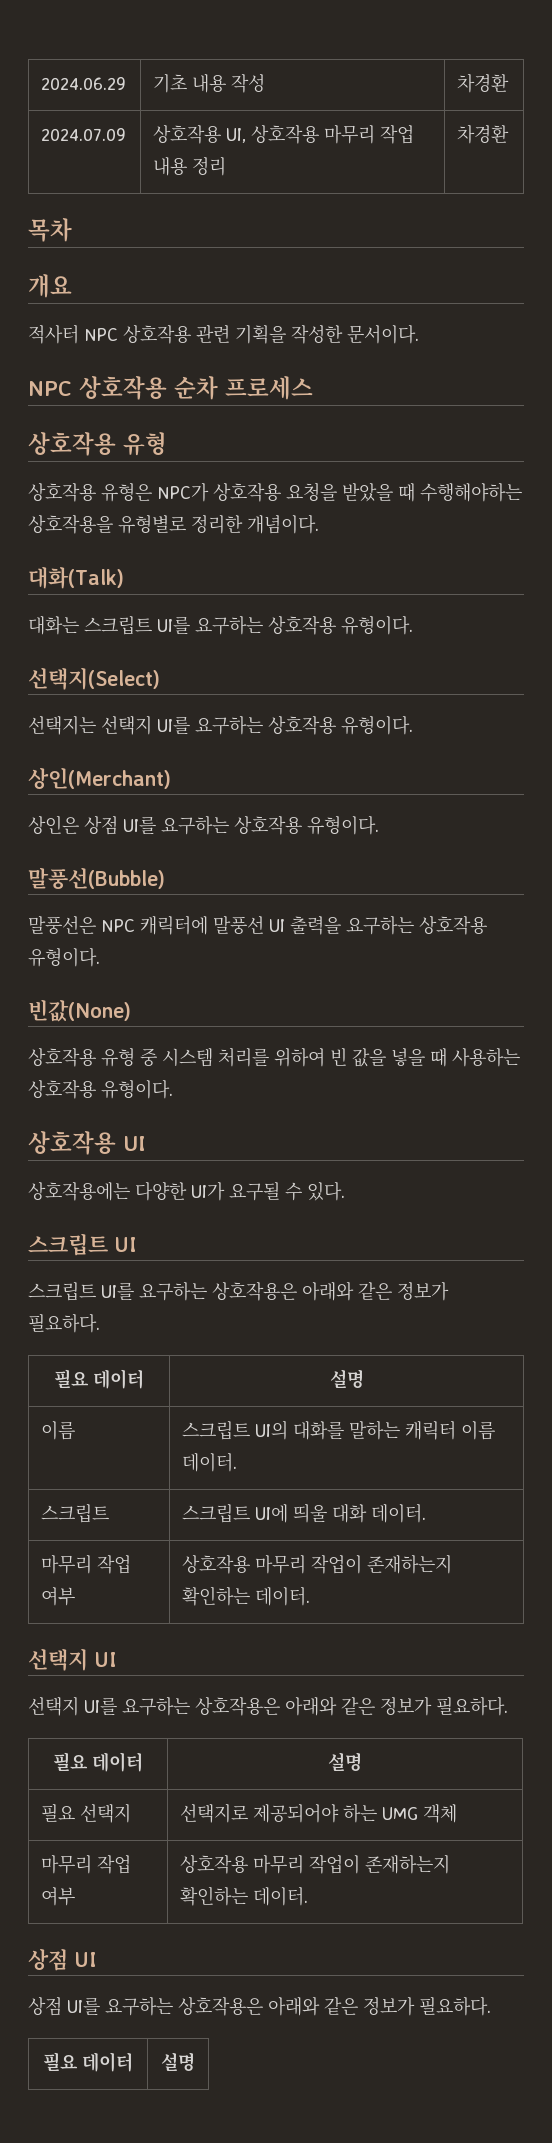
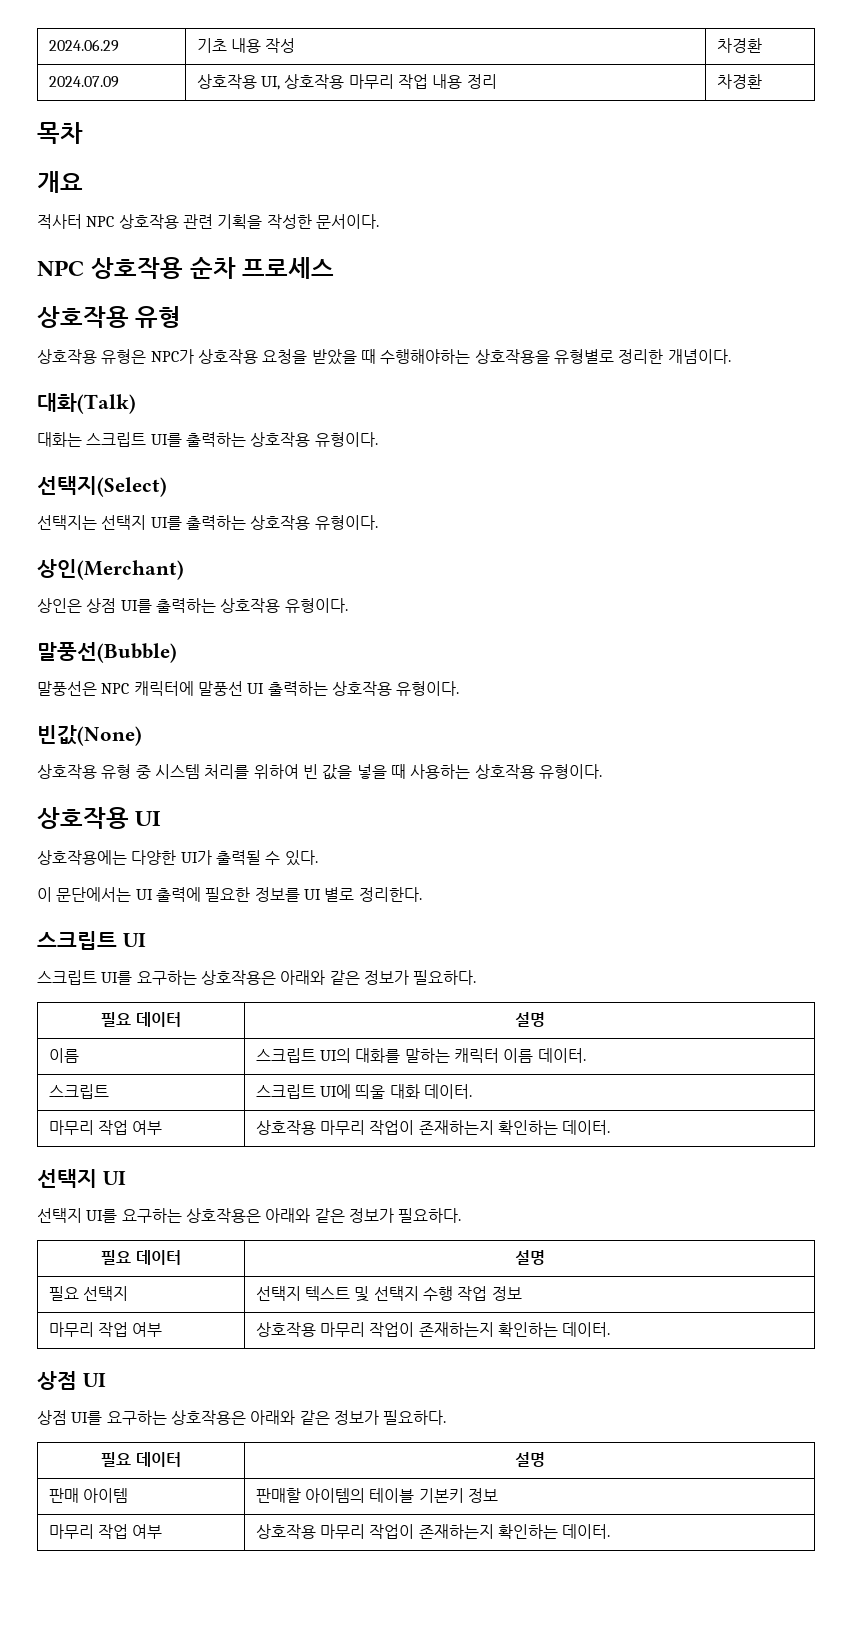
[195,616,263,635] 요구하는 -> [185,432,246,447] 출력하는
[195,716,263,735] 요구하는 -> [185,515,246,530] 출력하는
[161,816,229,835] 요구하는 -> [155,598,216,613] 출력하는
[290,916,414,935] 출력을 요구하는 -> [267,681,328,696] 출력하는
[229,1182,280,1201] 요구될 -> [215,850,261,865] 출력될
(345, 1191) none -> [37,887,422,902] // 이 문단에서는 UI 출력에 필요한 정보를 UI 별로 정리한다.
[180,1803,458,1823] 선택지로 제공되어야 하는 UMG 객체 -> [255,1286,522,1302] 선택지 텍스트 및 선택지 수행 작업 정보
(195, 2061) none -> [48,1488,129,1503] [255,1488,499,1503] [48,1524,163,1539] [255,1524,611,1539] // 판매 아이템 | 판매할 아이템의 테이블 기본키 정보 // 마무리 작업 여부 | 상호작용 마무리 작업이 존재하는지 확인하는 데이터.

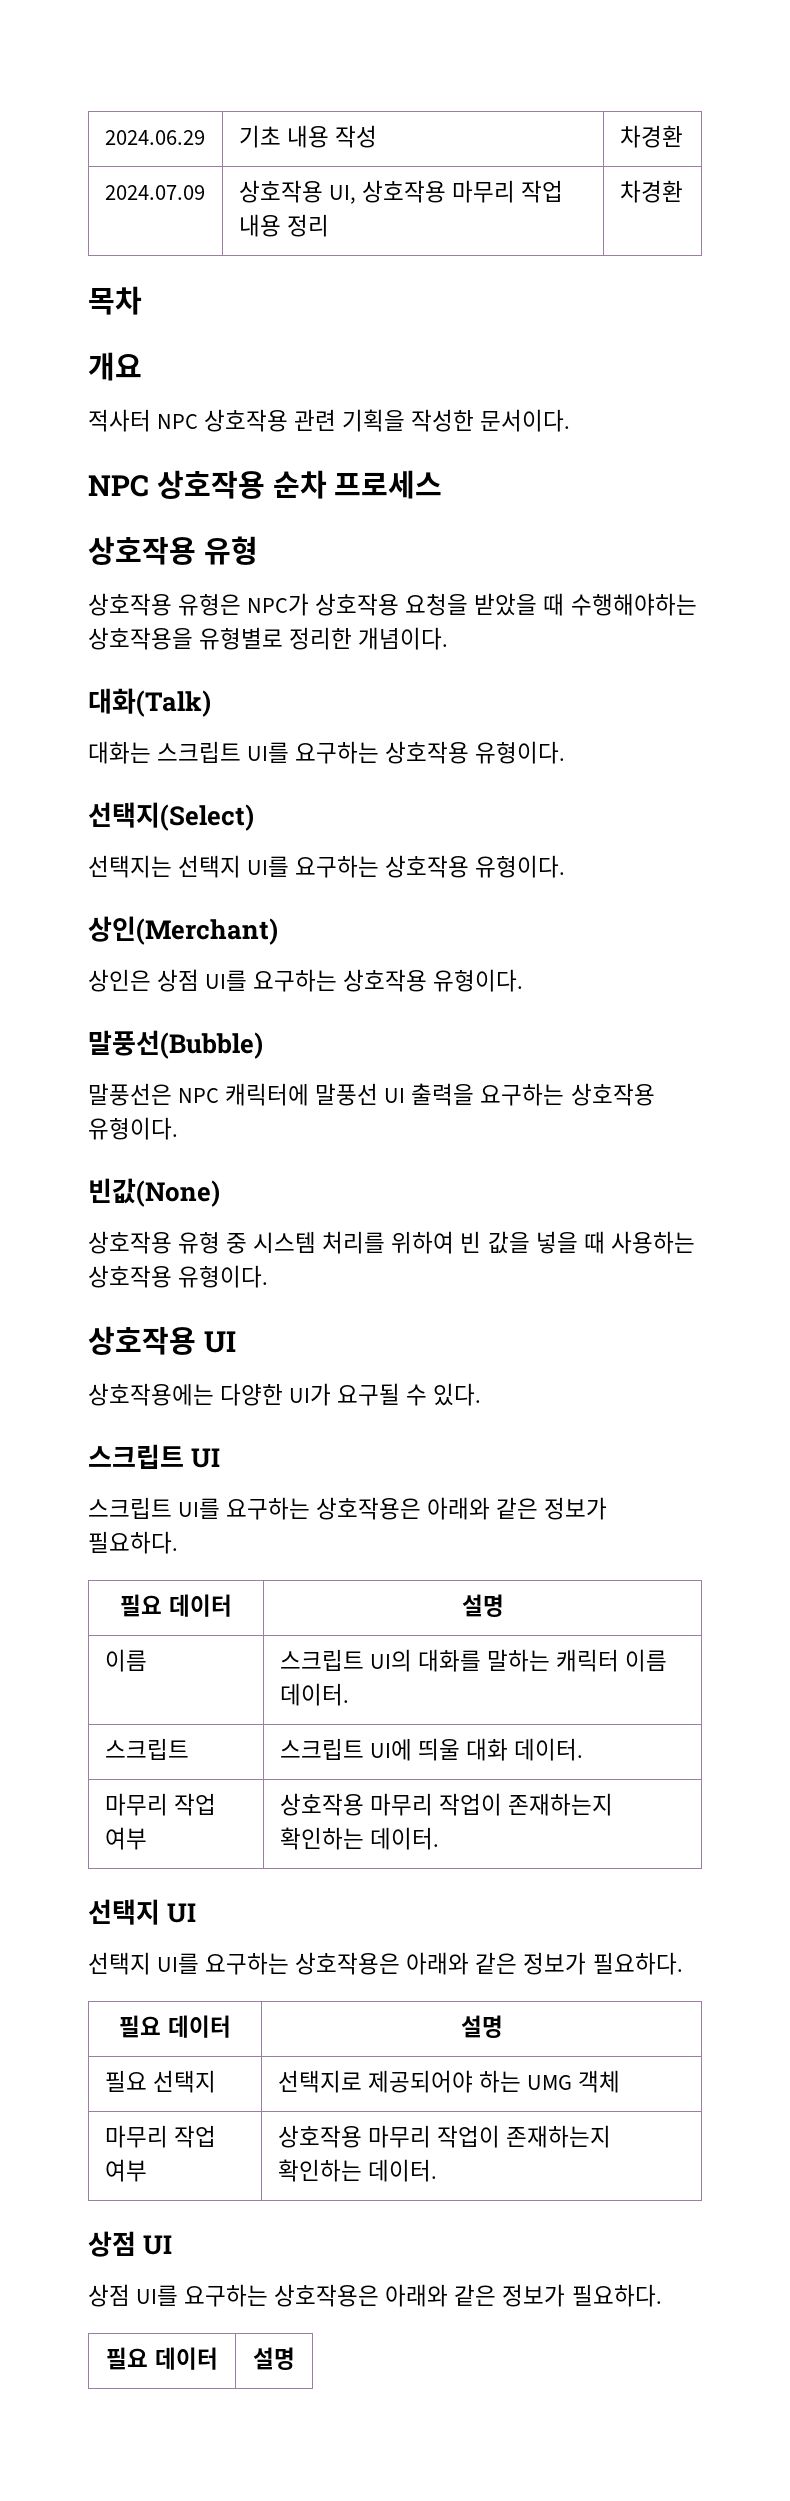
[185,432,246,447] 출력하는 -> [295,741,380,764] 요구하는
[185,515,246,530] 출력하는 -> [295,855,380,878] 요구하는
[155,598,216,613] 출력하는 -> [253,969,338,992] 요구하는
[267,681,328,696] 출력하는 -> [411,1083,565,1106] 출력을 요구하는
[215,850,261,865] 출력될 -> [337,1383,401,1406] 요구될
[37,887,422,902] // 이 문단에서는 UI 출력에 필요한 정보를 UI 별로 정리한다. -> (482, 1394) none
[255,1286,522,1302] 선택지 텍스트 및 선택지 수행 작업 정보 -> [277,2070,621,2093] 선택지로 제공되어야 하는 UMG 객체
[48,1488,129,1503] [255,1488,499,1503] [48,1524,163,1539] [255,1524,611,1539] // 판매 아이템 | 판매할 아이템의 테이블 기본키 정보 // 마무리 작업 여부 | 상호작용 마무리 작업이 존재하는지 확인하는 데이터. -> (295, 2358) none

